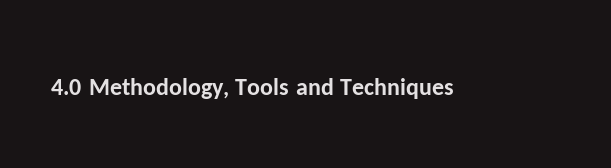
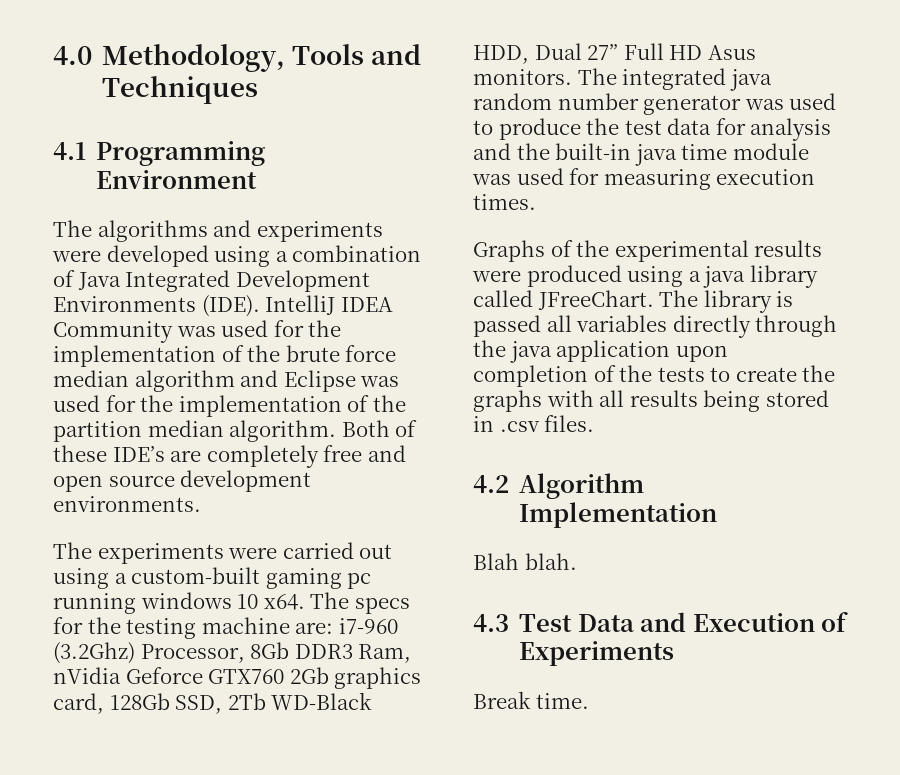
(455, 88) none -> [53,141,266,166] [96,170,258,189] [53,220,383,242] [52,245,422,267] [53,270,370,292] [53,295,393,317] [53,320,342,343] [53,345,397,367] [53,370,400,392] [53,395,406,417] [53,420,418,442] [53,445,406,468] [53,470,312,492] [53,496,201,512] [53,542,393,564] [53,567,372,589] [53,592,410,614] [53,617,398,639] [53,642,412,664] [53,667,422,689] [53,692,373,714] [473,43,756,64] [473,68,772,91] [473,93,837,115] [473,118,832,141] [473,143,809,166] [472,168,816,190] [473,194,536,210] [473,240,823,262] [472,265,818,288] [473,290,794,313] [473,315,838,338] [473,340,728,363] [473,365,836,387] [473,390,829,412] [473,415,595,432] [473,473,645,499] [519,502,718,528] [473,553,577,570] [473,611,849,632] [519,641,675,666] [473,691,589,709] // 4.1 Programming Environment // The algorithms and experiments were developed using a combination of Java Integrated Development Environments (IDE). IntelliJ IDEA Community was used for the implementation of the brute force median algorithm and Eclipse was used for the implementation of the partition median algorithm. Both of these IDE’s are completely free and open source development environments. // The experiments were carried out using a custom-built gaming pc running windows 10 x64. The specs for the testing machine are: i7-960 (3.2Ghz) Processor, 8Gb DDR3 Ram, nVidia Geforce GTX760 2Gb graphics card, 128Gb SSD, 2Tb WD-Black HDD, Dual 27” Full HD Asus monitors. The integrated java random number generator was used to produce the test data for analysis and the built-in java time module was used for measuring execution times. // Graphs of the experimental results were produced using a java library called JFreeChart. The library is passed all variables directly through the java application upon completion of the tests to create the graphs with all results being stored in .csv files. // 4.2 Algorithm Implementation // Blah blah. // 4.3 Test Data and Execution of Experiments // Break time.

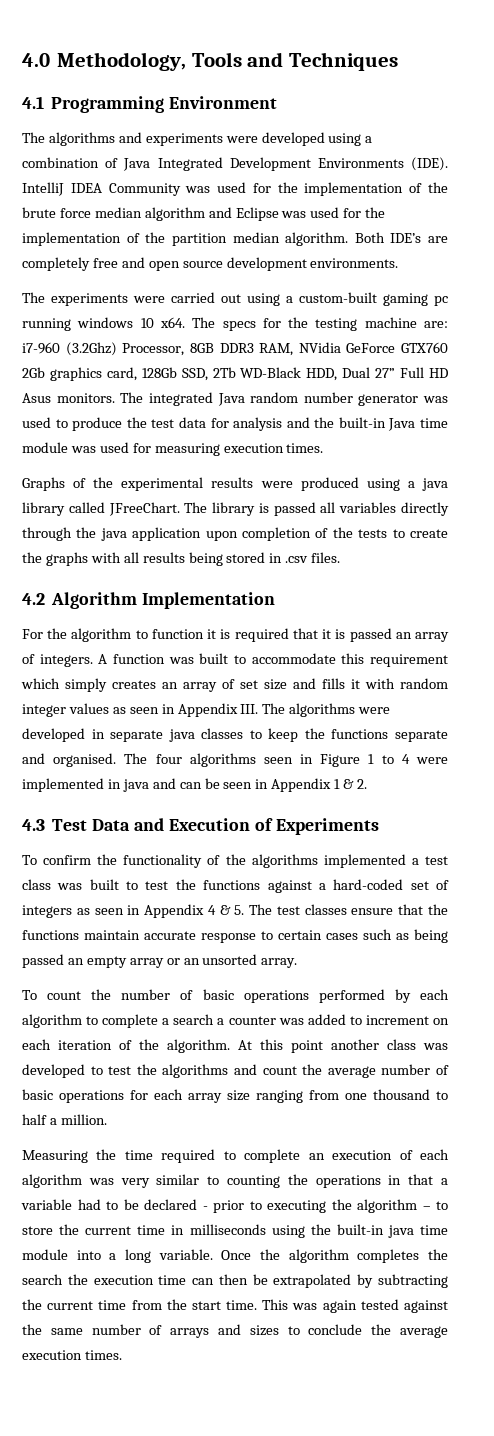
[395,420,418,437] [53,445,107,462] of these -> (385, 237) none
[250,642,412,663] [53,667,203,684] 8Gb DDR3 Ram, nVidia Geforce -> [189,342,396,356] 8GB DDR3 RAM, NVidia GeForce
[729,69,772,91] java -> [217,393,245,406] Java
[634,144,677,166] java -> [388,418,416,431] Java
[473,553,577,570] Blah blah. -> [22,628,449,642] [22,653,448,667] [21,678,448,692] [22,703,391,717] [22,728,448,742] [22,753,449,767] [22,778,368,792] For the algorithm to function it is required that it is passed an array of integers. A function was built to accommodate this requirement which simply creates an array of set size and fills it with random integer values as seen in Appendix III. The algorithms were developed in separate java classes to keep the functions separate and organised. The four algorithms seen in Figure 1 to 4 were implemented in java and can be seen in Appendix 1 & 2.
[473,691,589,709] Break time. -> [22,854,448,868] [22,879,450,893] [22,904,449,918] [22,929,448,943] [22,954,298,968] [22,989,449,1003] [22,1014,449,1028] [22,1039,448,1053] [22,1064,450,1078] [22,1089,448,1103] [22,1114,107,1125] [22,1149,450,1163] [22,1174,449,1188] [21,1199,448,1213] [22,1224,449,1238] [22,1249,448,1263] [22,1274,448,1288] [22,1299,449,1313] [22,1324,449,1338] [22,1350,122,1360] To confirm the functionality of the algorithms implemented a test class was built to test the functions against a hard-coded set of integers as seen in Appendix 4 & 5. The test classes ensure that the functions maintain accurate response to certain cases such as being passed an empty array or an unsorted array. // To count the number of basic operations performed by each algorithm to complete a search a counter was added to increment on each iteration of the algorithm. At this point another class was developed to test the algorithms and count the average number of basic operations for each array size ranging from one thousand to half a million. // Measuring the time required to complete an execution of each algorithm was very similar to counting the operations in that a variable had to be declared - prior to executing the algorithm – to store the current time in milliseconds using the built-in java time module into a long variable. Once the algorithm completes the search the execution time can then be extrapolated by subtracting the current time from the start time. This was again tested against the same number of arrays and sizes to conclude the average execution times.

